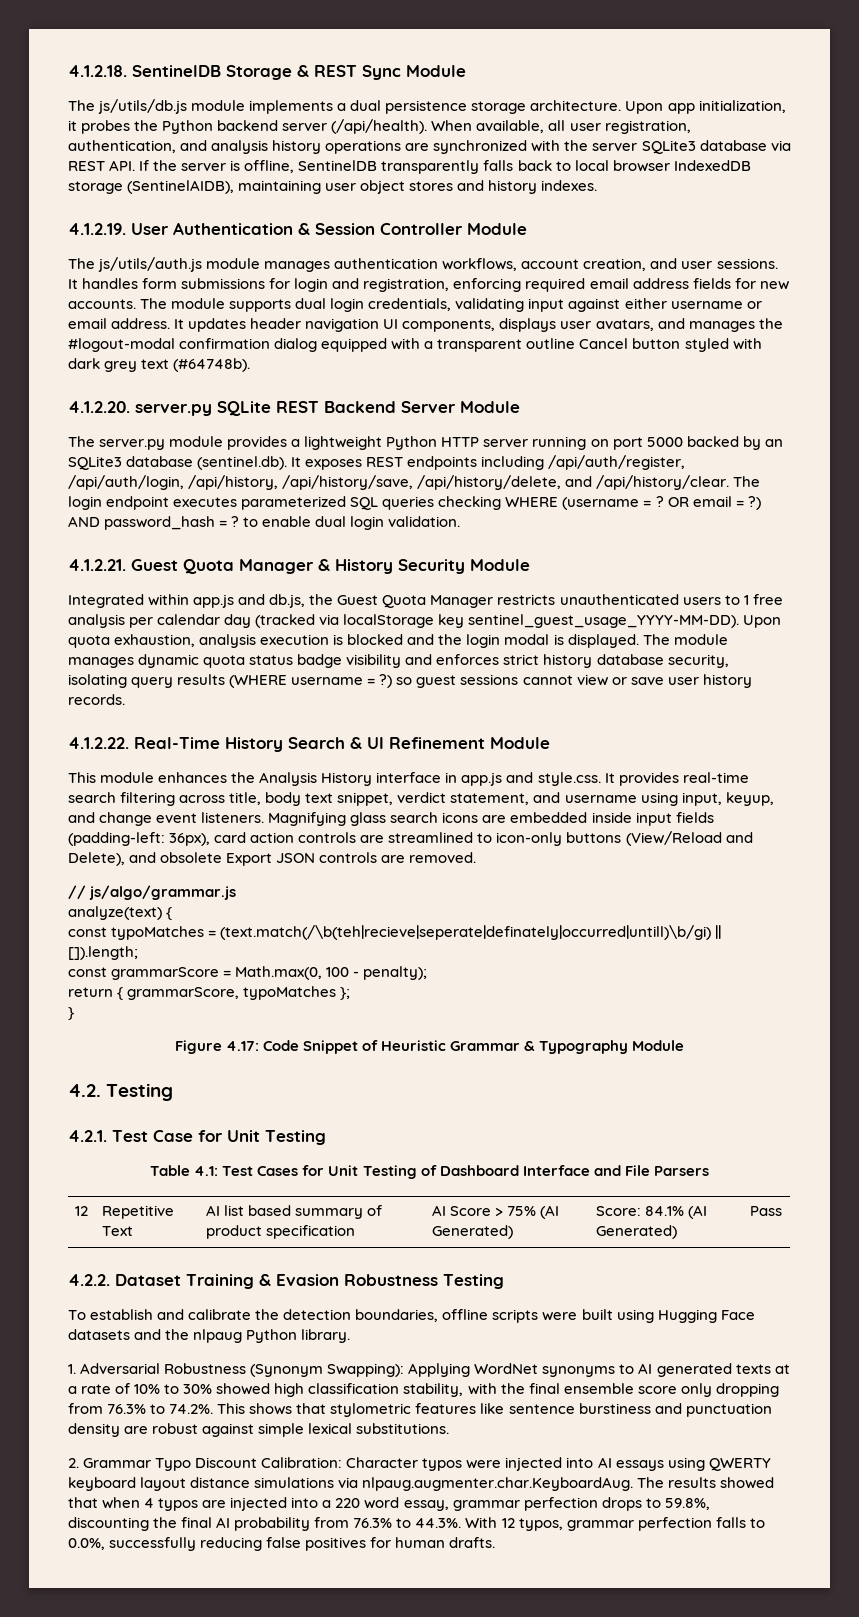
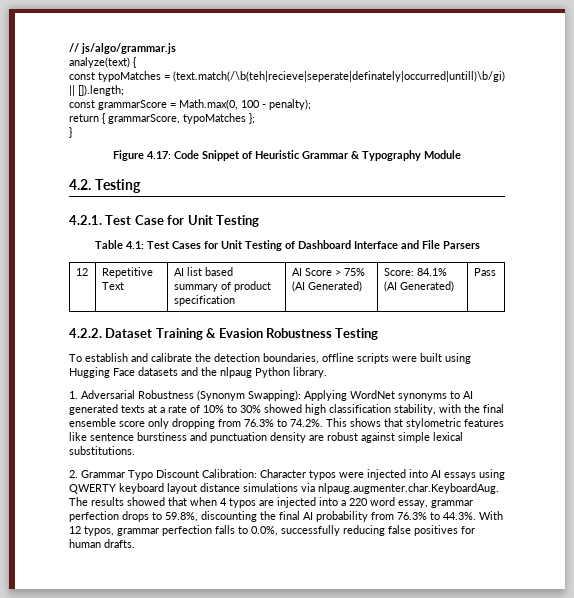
[68,65,466,80] [68,99,786,114] [68,119,691,134] [68,140,791,154] [68,160,751,174] [68,180,598,194] [68,222,527,235] [68,257,778,272] [68,278,789,292] [68,298,762,312] [68,318,783,332] [68,338,762,352] [68,358,251,372] [68,401,520,416] [68,436,783,450] [68,455,686,470] [68,475,761,490] [68,496,761,510] [68,516,461,530] [68,559,530,574] [68,594,783,608] [68,614,782,628] [68,634,728,648] [68,654,729,668] [68,674,752,688] [68,694,125,705] [68,737,550,752] [68,772,749,786] [68,792,774,806] [68,812,714,826] [68,831,753,846] [68,852,477,866] 4.1.2.18. SentinelDB Storage & REST Sync Module // The js/utils/db.js module implements a dual persistence storage architecture. Upon app initialization, it probes the Python backend server (/api/health). When available, all user registration, authentication, and analysis history operations are synchronized with the server SQLite3 database via REST API. If the server is offline, SentinelDB transparently falls back to local browser IndexedDB storage (SentinelAIDB), maintaining user object stores and history indexes. // 4.1.2.19. User Authentication & Session Controller Module // The js/utils/auth.js module manages authentication workflows, account creation, and user sessions. It handles form submissions for login and registration, enforcing required email address fields for new accounts. The module supports dual login credentials, validating input against either username or email address. It updates header navigation UI components, displays user avatars, and manages the #logout-modal confirmation dialog equipped with a transparent outline Cancel button styled with dark grey text (#64748b). // 4.1.2.20. server.py SQLite REST Backend Server Module // The server.py module provides a lightweight Python HTTP server running on port 5000 backed by an SQLite3 database (sentinel.db). It exposes REST endpoints including /api/auth/register, /api/auth/login, /api/history, /api/history/save, /api/history/delete, and /api/history/clear. The login endpoint executes parameterized SQL queries checking WHERE (username = ? OR email = ?) AND password_hash = ? to enable dual login validation. // 4.1.2.21. Guest Quota Manager & History Security Module // Integrated within app.js and db.js, the Guest Quota Manager restricts unauthenticated users to 1 free analysis per calendar day (tracked via localStorage key sentinel_guest_usage_YYYY-MM-DD). Upon quota exhaustion, analysis execution is blocked and the login modal is displayed. The module manages dynamic quota status badge visibility and enforces strict history database security, isolating query results (WHERE username = ?) so guest sessions cannot view or save user history records. // 4.1.2.22. Real-Time History Search & UI Refinement Module // This module enhances the Analysis History interface in app.js and style.css. It provides real-time search filtering across title, body text snippet, verdict statement, and username using input, keyup, and change event listeners. Magnifying glass search icons are embedded inside input fields (padding-left: 36px), card action controls are streamlined to icon-only buttons (View/Reload and Delete), and obsolete Export JSON controls are removed. // -> (69, 47) none

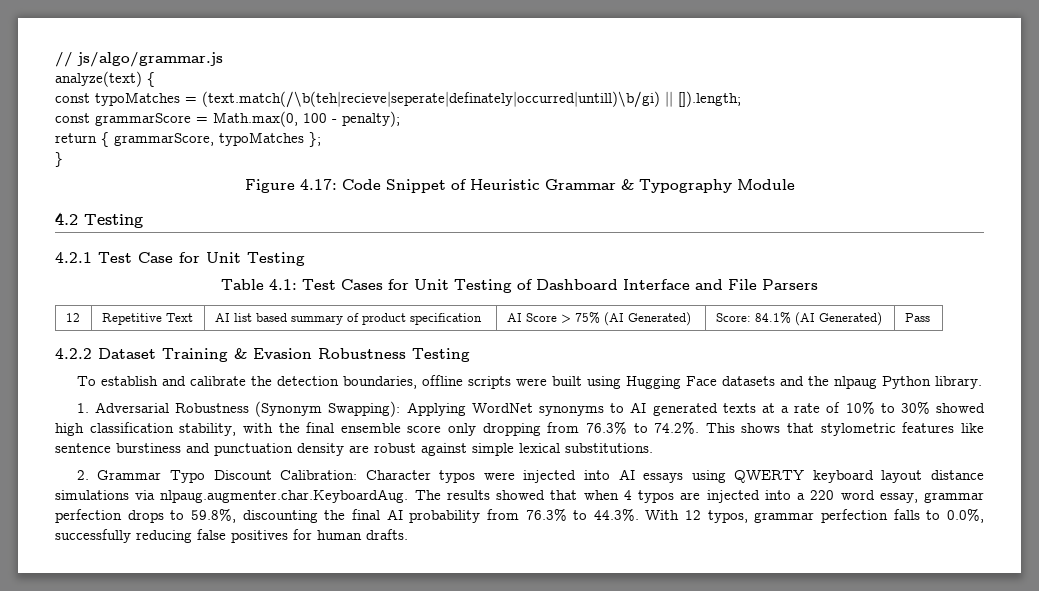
[69,179,141,193] [69,215,102,225] 4.2. Testing // 4.2.1. -> [55,212,143,228] [55,252,92,263] 4.2 Testing // 4.2.1
[69,328,102,338] 4.2.2. -> [55,348,92,359] 4.2.2

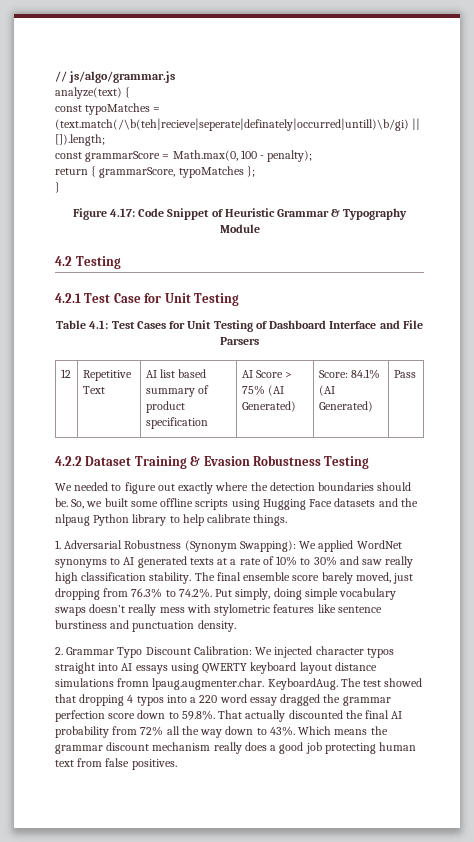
[76,375,582,389] To establish and calibrate the detection boundaries, offline scripts were built -> [55,482,412,494] [55,498,229,510] We needed to figure out exactly where the detection boundaries should be. So, we built some offline scripts
[934,376,982,389] library. -> [132,514,288,526] library to help calibrate things.
[406,402,466,416] Applying -> [299,540,354,552] We applied
[936,403,986,413] [55,422,477,436] showed high classification stability, with the final ensemble score only -> [339,556,414,568] [55,572,414,584] and saw really high classification stability. The final ensemble score barely moved, just
[705,423,815,433] This shows that -> [215,588,397,600] [55,604,211,616] Put simply, doing simple vocabulary swaps doesn’t really mess with
[297,443,653,456] density are robust against simple lexical substitutions. -> [197,620,236,632] density.
[365,470,577,483] Character typos were injected -> [255,646,394,658] [55,662,95,674] We injected character typos straight
[135,489,490,503] via nlpaug.augmenter.char.KeyboardAug. The results -> [117,678,382,690] fromn lpaug.augmenter.char. KeyboardAug. The test
[583,490,619,500] when -> [79,694,125,706] dropping
[680,490,760,503] are injected -> (164, 701) none
[879,492,985,503] [55,508,318,523] essay, grammar perfection drops to 59.8%, discounting -> [249,694,391,706] [55,710,343,722] essay dragged the grammar perfection score down to 59.8%. That actually discounted
[525,508,984,523] [55,529,408,543] 76.3% to 44.3%. With 12 typos, grammar perfection falls to 0.0%, successfully reducing false positives for human drafts. -> [140,726,388,738] [55,742,417,754] [55,758,177,770] 72% all the way down to 43%. Which means the grammar discount mechanism really does a good job protecting human text from false positives.

